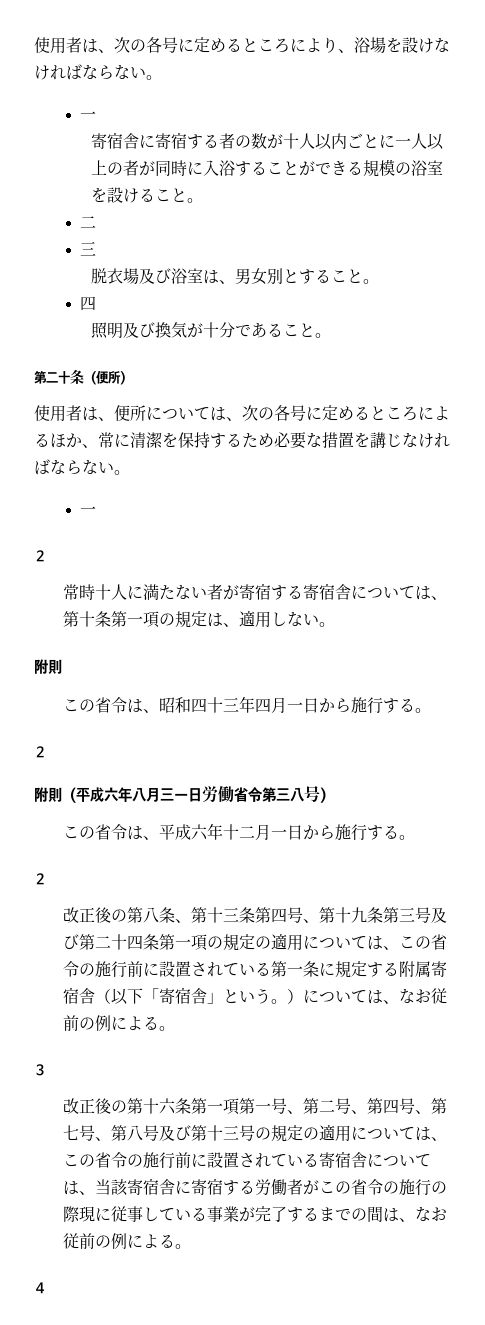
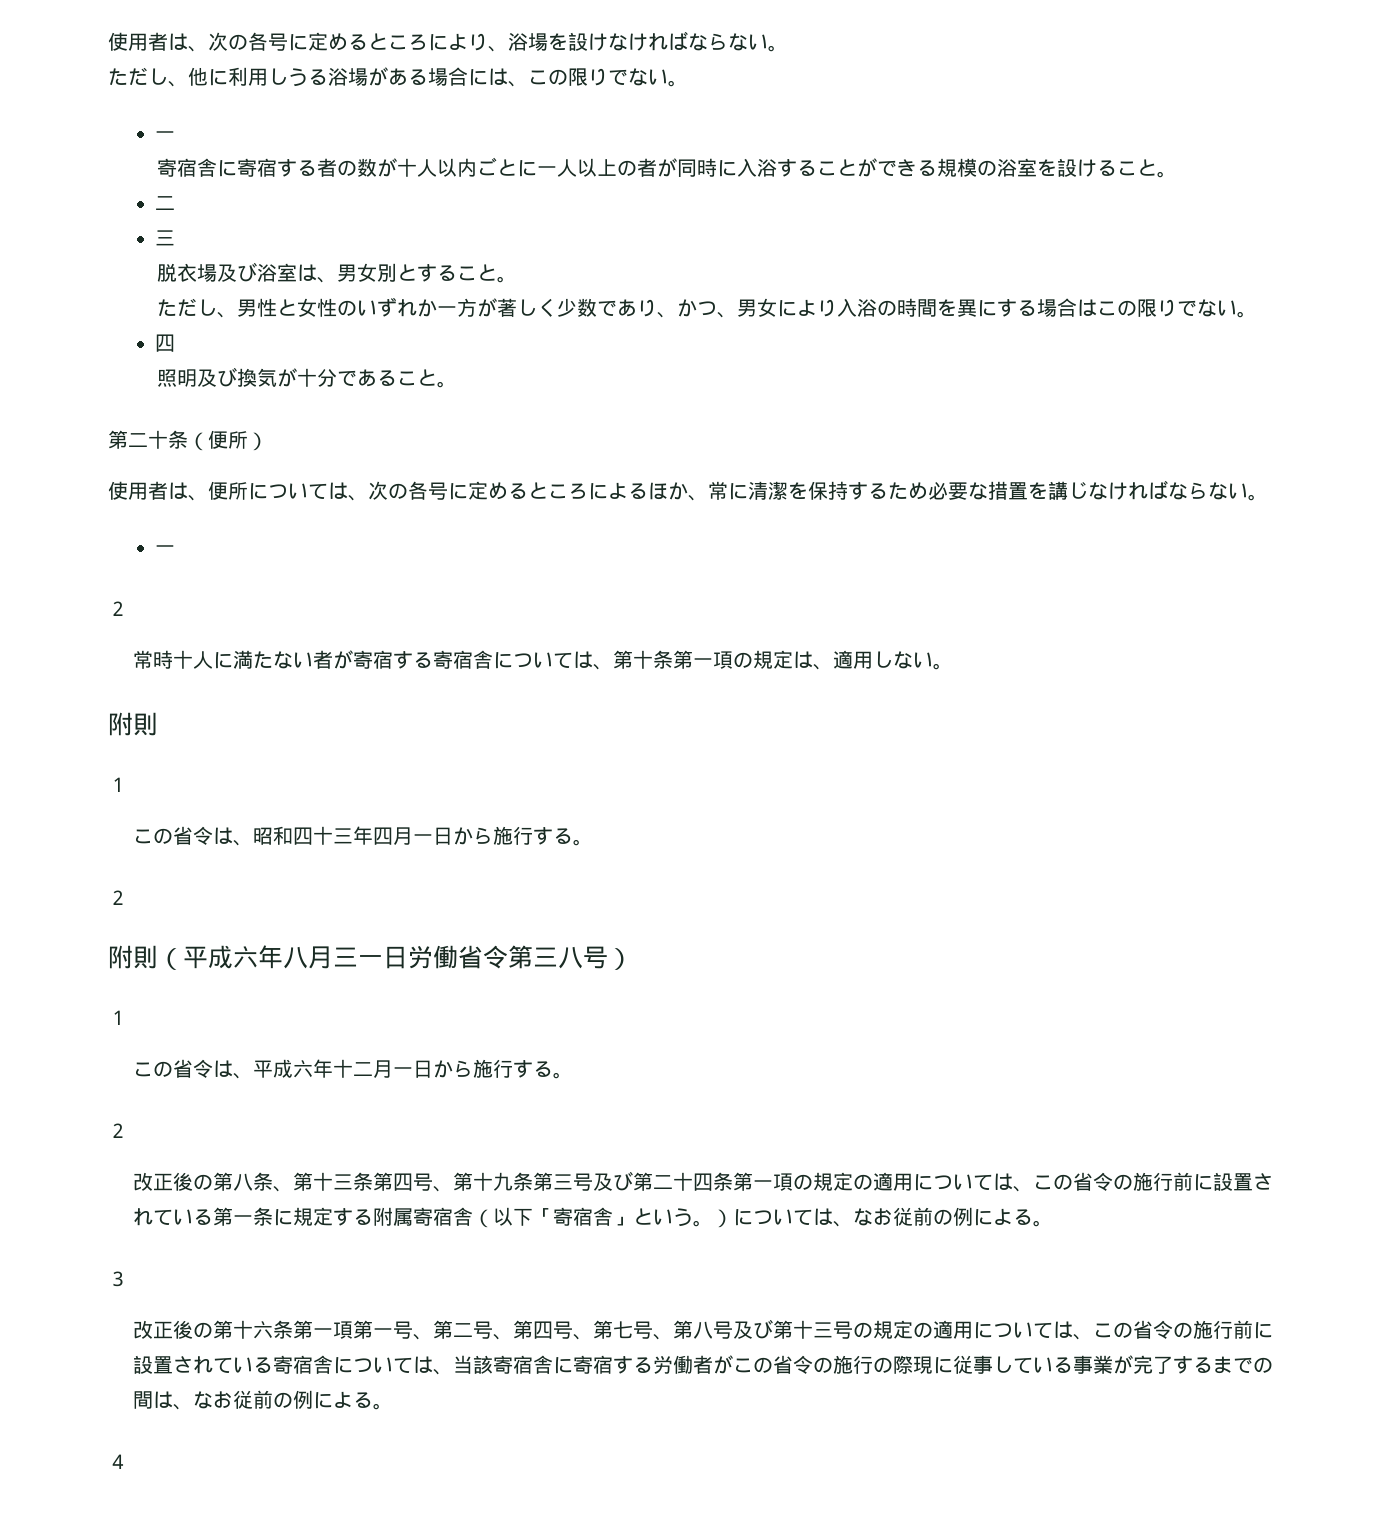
(162, 77) none -> [108,67,688,87] // ただし、他に利用しうる浴場がある場合には、この限りでない。
(380, 281) none -> [157,297,1258,318] // ただし、男性と女性のいずれか一方が著しく少数であり、かつ、男女により入浴の時間を異にする場合はこの限りでない。
(62, 667) none -> [108,777,128,792] // １
(334, 795) none -> [108,1010,128,1025] // １

